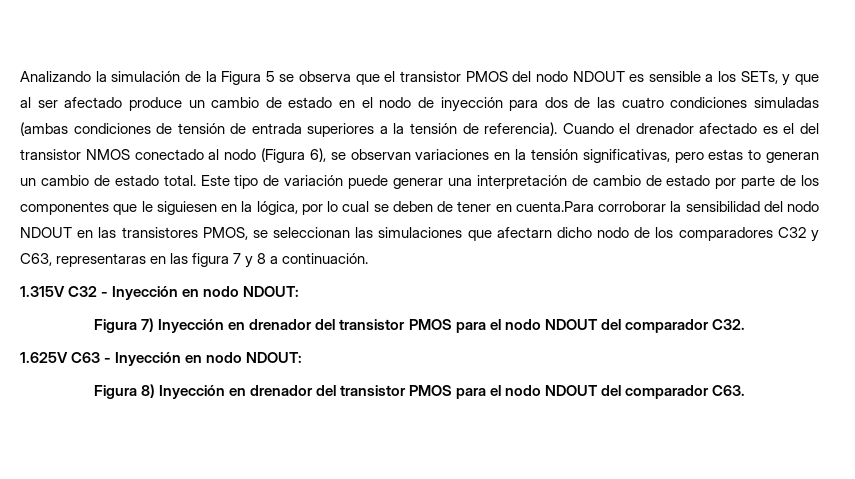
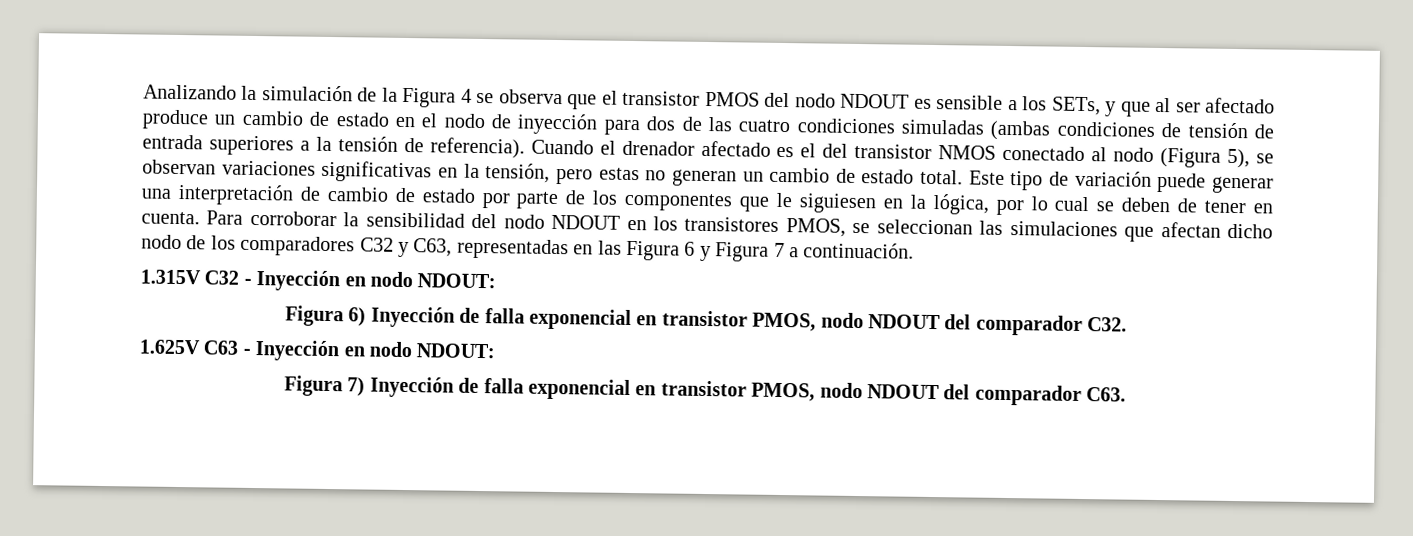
[265,71,275,82] 5 -> [460,88,472,103] 4
[309,148,326,162] 6), -> [1227,148,1251,169] 5),
[494,149,670,163] en la tensión significativas, -> [321,160,551,183] significativas en la tensión,
[748,149,762,160] to -> [645,170,667,181] no
[515,201,594,212] cuenta.Para -> [141,210,244,225] cuenta. Para
[98,227,117,238] las -> [653,216,678,231] los
[496,227,552,238] afectarn -> [1160,222,1221,238] afectan
[56,253,267,268] representaras en las figura 7 y 8 -> [456,238,785,262] representadas en las Figura 6 y Figura 7
[141,318,501,333] 7) Inyección en drenador del transistor PMOS para el -> [348,306,817,332] 6) Inyección de falla exponencial en transistor PMOS,
[140,384,502,399] 8) Inyección en drenador del transistor PMOS para el -> [347,376,816,402] 7) Inyección de falla exponencial en transistor PMOS,

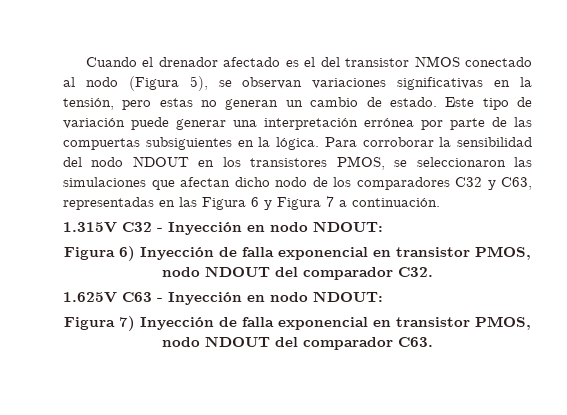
[143,84,1276,117] [142,109,1274,141] [142,134,525,159] Analizando la simulación de la Figura 4 se observa que el transistor PMOS del nodo NDOUT es sensible a los SETs, y que al ser afectado produce un cambio de estado en el nodo de inyección para dos de las cuatro condiciones simuladas (ambas condiciones de tensión de entrada superiores a la tensión de referencia). -> (86, 62) none
[861,169,964,185] estado total. -> [389,97,437,107] estado.
[299,186,1273,216] [141,211,200,225] de cambio de estado por parte de los componentes que le siguiesen en la lógica, por lo cual se deben de tener en cuenta. -> [364,117,532,130] [63,137,319,150] errónea por parte de las compuertas subsiguientes en la lógica.
[876,219,973,235] seleccionan -> [416,157,506,167] seleccionaron

